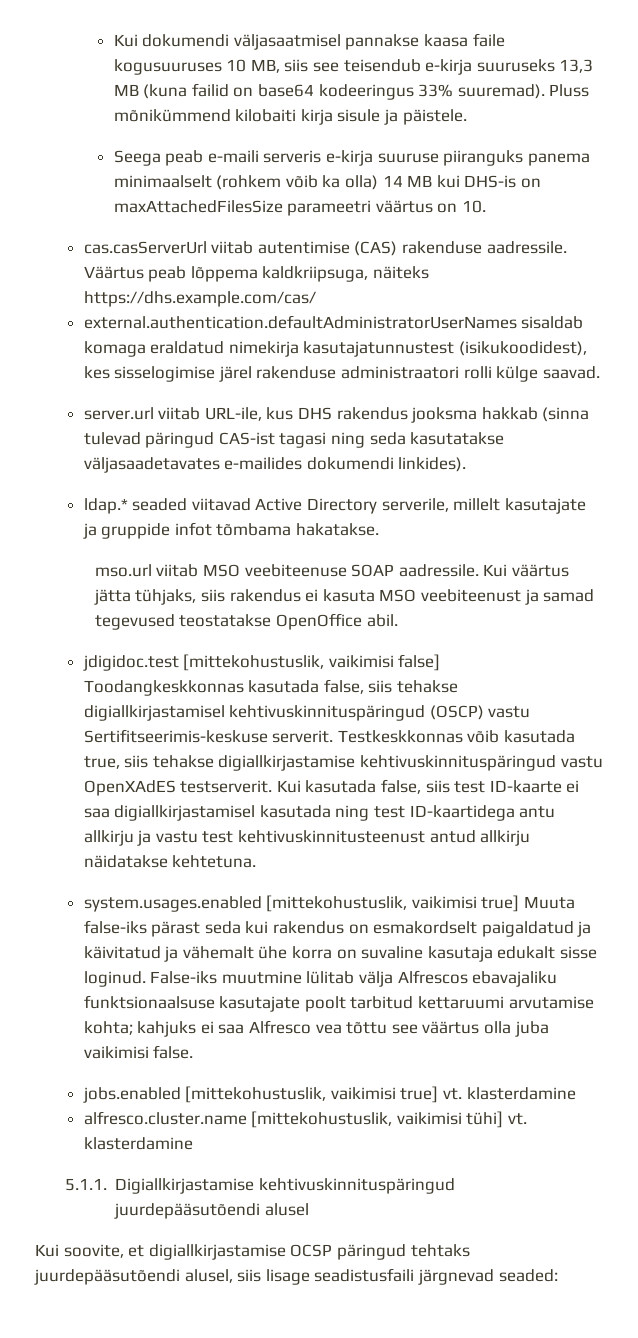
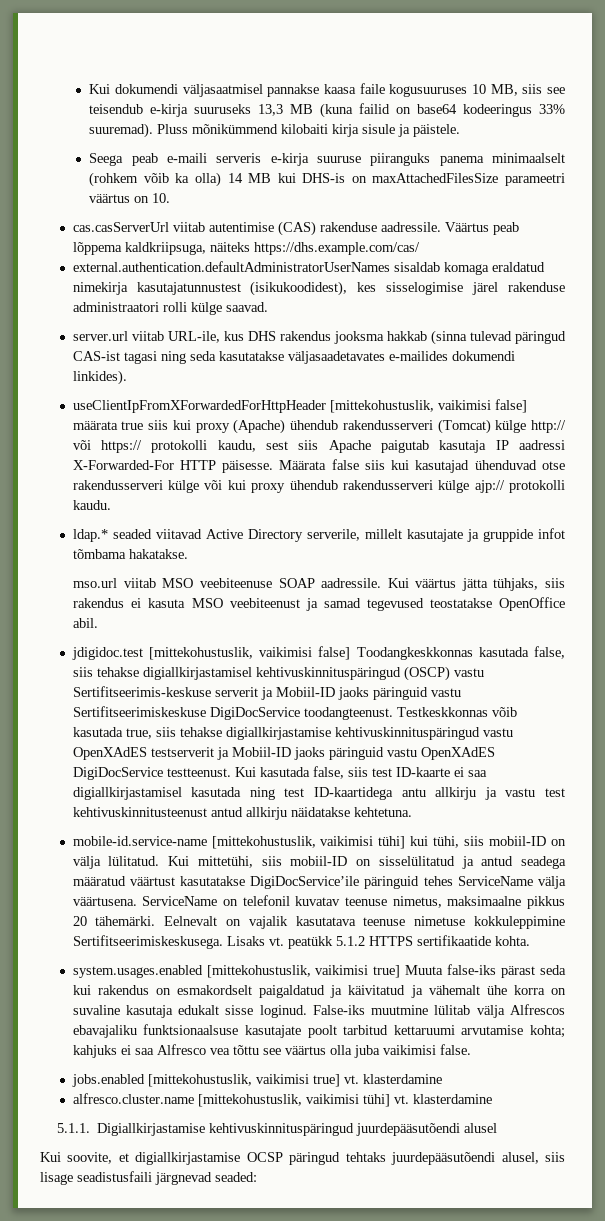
(467, 464) none -> [72,399,527,413] [72,419,566,434] [72,440,566,453] [72,459,565,473] [72,480,565,493] [72,500,111,510] // useClientIpFromXForwardedForHttpHeader [mittekohustuslik, vaikimisi false] määrata true siis kui proxy (Apache) ühendub rakendusserveri (Tomcat) külge http:// või https:// protokolli kaudu, sest siis Apache paigutab kasutaja IP aadressi X-Forwarded-For HTTP päisesse. Määrata false siis kui kasutajad ühenduvad otse rakendusserveri külge või kui proxy ühendub rakendusserveri külge ajp:// protokolli kaudu.
[272,730,334,743] serverit. -> [214,687,461,700] [72,706,393,720] serverit ja Mobiil-ID jaoks päringuid vastu Sertifitseerimiskeskuse DigiDocService toodangteenust.
[180,780,273,793] testserverit. -> [150,747,495,760] [72,767,231,780] testserverit ja Mobiil-ID jaoks päringuid vastu OpenXAdES DigiDocService testteenust.
(257, 861) none -> [72,836,566,849] [72,856,566,869] [72,876,566,889] [72,895,565,909] [72,916,565,929] [72,935,530,949] // mobile-id.service-name [mittekohustuslik, vaikimisi tühi] kui tühi, siis mobiil-ID on välja lülitatud. Kui mittetühi, siis mobiil-ID on sisselülitatud ja antud seadega määratud väärtust kasutatakse DigiDocService’ile päringuid tehes ServiceName välja väärtusena. ServiceName on telefonil kuvatav teenuse nimetus, maksimaalne pikkus 20 tähemärki. Eelnevalt on vajalik kasutatava teenuse nimetuse kokkuleppimine Sertifitseerimiskeskusega. Lisaks vt. peatükk 5.1.2 HTTPS sertifikaatide kohta.

